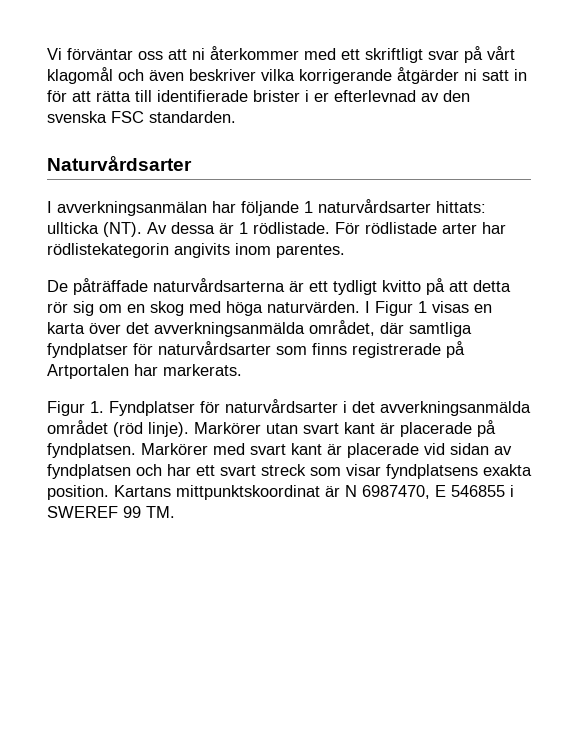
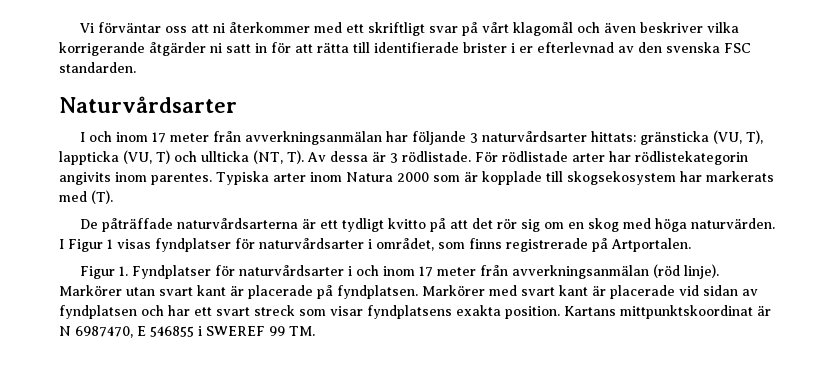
(52, 207) none -> [88,131,241,143] och inom 17 meter från
[304,201,313,213] 1 -> [469,133,478,143] 3
[47,222,142,237] ullticka (NT). -> [639,130,763,145] [59,150,304,165] gränsticka (VU, T), lappticka (VU, T) och ullticka (NT, T).
[239,222,248,234] 1 -> [390,153,398,163] 3
(345, 251) none -> [216,171,774,185] [59,190,113,204] Typiska arter inom Natura 2000 som är kopplade till skogsekosystem har markerats med (T).
[473,280,511,292] detta -> [471,218,493,229] det
[474,304,492,313] [47,320,472,337] en karta över det avverkningsanmälda området, där samtliga -> (151, 244) none
(271, 348) none -> [368,238,434,251] i området,
[47,364,242,379] Artportalen har markerats. -> [611,238,691,252] Artportalen.
[352,401,531,416] [47,420,108,434] det avverkningsanmälda området -> [355,265,649,279] och inom 17 meter från avverkningsanmälan

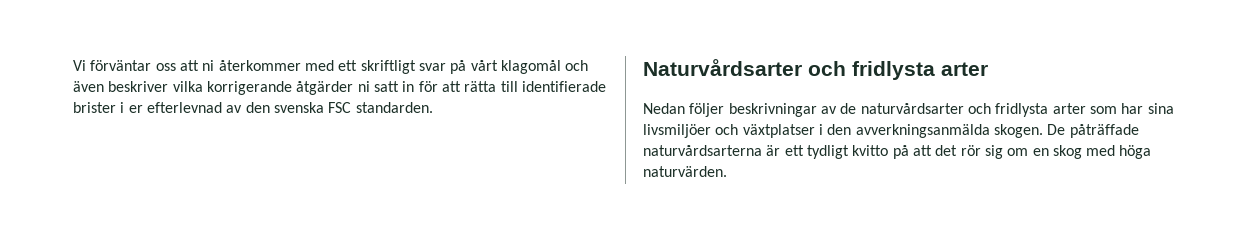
[79,130,763,145] [59,150,748,165] [59,171,774,185] [59,190,113,204] // I och inom 17 meter från avverkningsanmälan har följande 3 naturvårdsarter hittats: gränsticka (VU, T), lappticka (VU, T) och ullticka (NT, T). Av dessa är 3 rödlistade. För rödlistade arter har rödlistekategorin angivits inom parentes. Typiska arter inom Natura 2000 som är kopplade till skogsekosystem har markerats med (T). // -> [808,61,988,80] [643,103,1174,117] [643,124,1043,138] och fridlysta arter // Nedan följer beskrivningar av de naturvårdsarter och fridlysta arter som har sina livsmiljöer och växtplatser i den avverkningsanmälda skogen.
[59,238,691,252] [79,264,719,279] [59,285,758,299] [59,305,771,319] [59,326,315,338] I Figur 1 visas fyndplatser för naturvårdsarter i området, som finns registrerade på Artportalen. // Figur 1. Fyndplatser för naturvårdsarter i och inom 17 meter från avverkningsanmälan (röd linje). Markörer utan svart kant är placerade på fyndplatsen. Markörer med svart kant är placerade vid sidan av fyndplatsen och har ett svart streck som visar fyndplatsens exakta position. Kartans mittpunktskoordinat är N 6987470, E 546855 i SWEREF 99 TM. -> (727, 171) none

